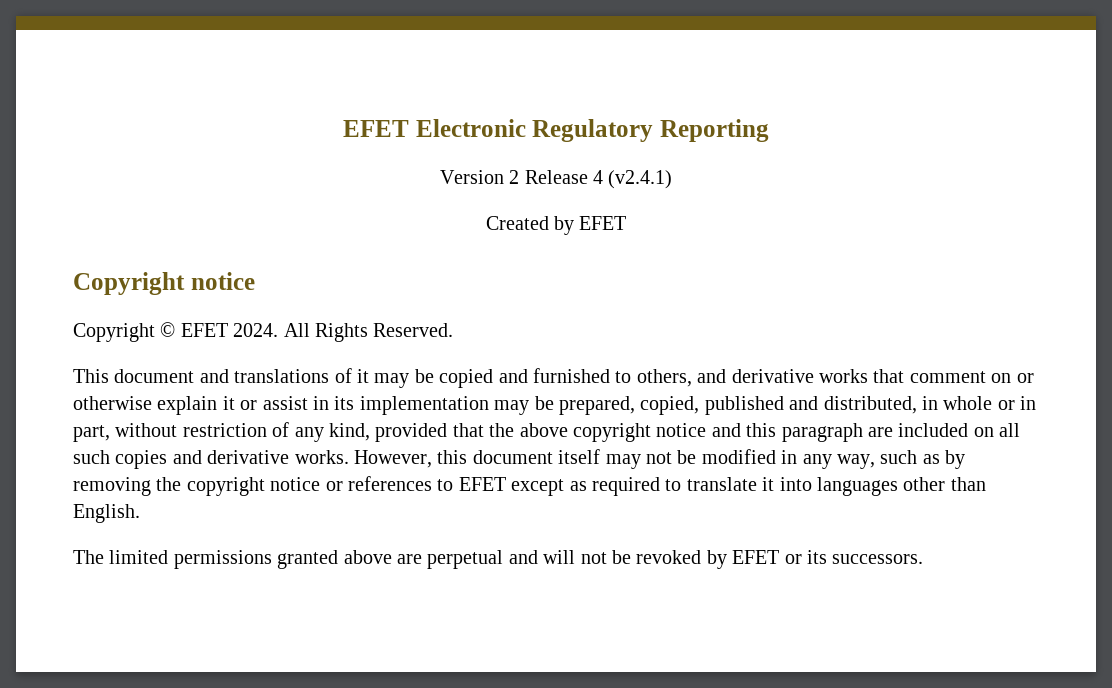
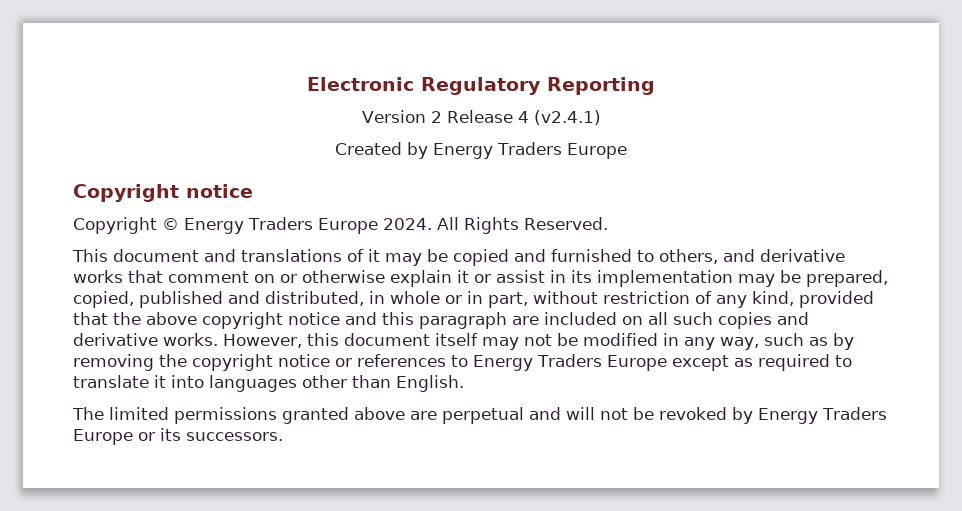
[342,120,409,137] EFET -> (307, 84) none
[579,216,627,230] EFET -> [433,142,627,159] Energy Traders Europe
[180,323,228,337] EFET -> [184,217,378,234] Energy Traders Europe
[458,477,506,491] EFET -> [473,354,667,371] Energy Traders Europe
[732,550,780,564] EFET -> [758,407,887,424] [73,429,133,445] Energy Traders Europe

